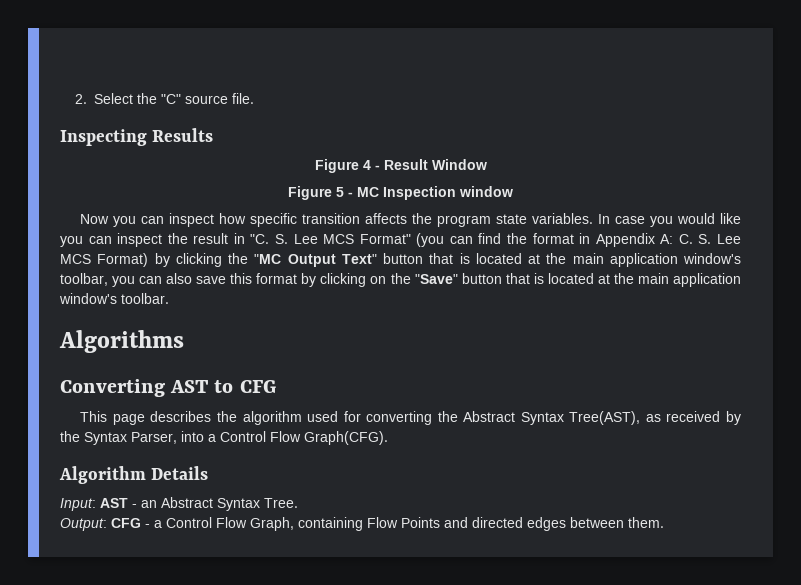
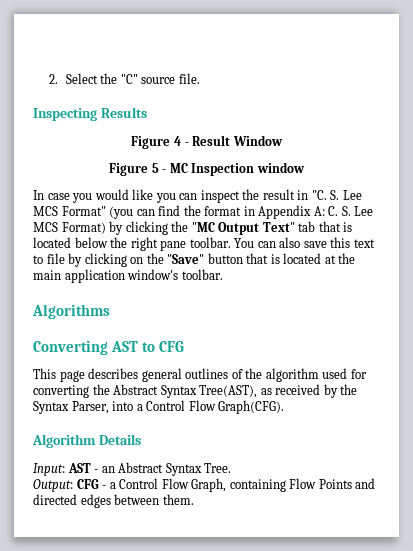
[80,213,594,227] Now you can inspect how specific transition affects the program state variables. -> (305, 167) none
[383,253,741,267] [60,273,136,287] button that is located at the main application window's toolbar, you -> [298,221,353,232] [33,237,255,251] tab that is located below the right pane toolbar. You
[256,273,298,284] format -> [353,239,375,248] [33,253,65,264] text to file
(212, 416) none -> [141,368,243,382] general outlines of

